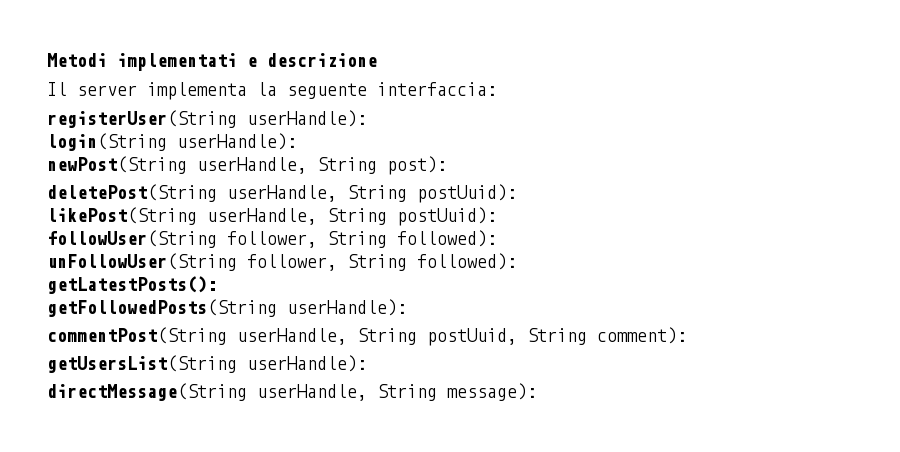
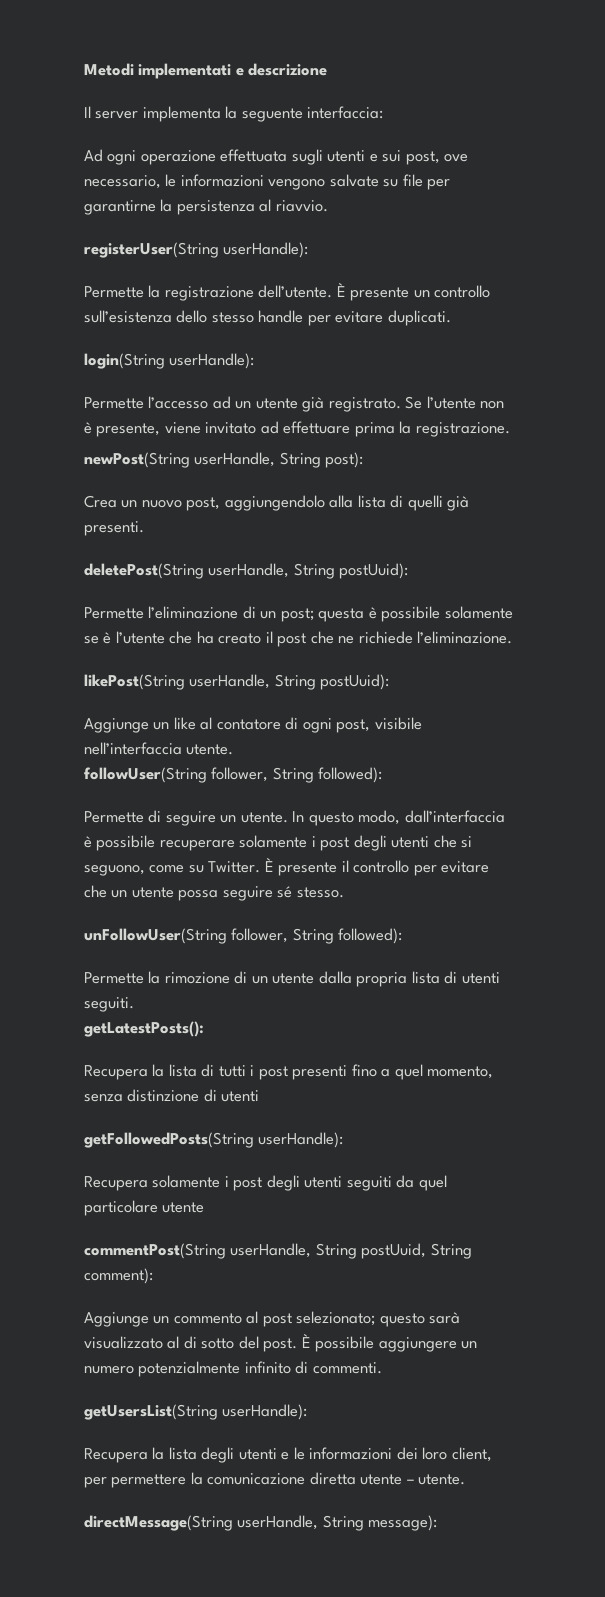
[47,110,367,128] [47,133,297,151] [47,156,447,175] [47,184,517,203] [47,207,497,226] [47,230,497,248] [47,253,517,271] [47,276,217,294] [47,299,407,317] registerUser(String userHandle): // login(String userHandle): // newPost(String userHandle, String post): // deletePost(String userHandle, String postUuid): // likePost(String userHandle, String postUuid): // followUser(String follower, String followed): // unFollowUser(String follower, String followed): // getLatestPosts(): // getFollowedPosts(String userHandle): -> [84,149,469,165] [84,174,451,190] [84,199,328,215] [84,242,309,258] [84,282,491,301] [84,310,451,326] [84,353,255,369] [84,396,505,412] [84,421,510,437] [84,452,364,468] [84,495,470,511] [84,521,144,536] [84,563,409,579] [84,606,513,622] [84,631,513,647] [84,674,390,690] [84,717,422,733] [84,742,234,755] [84,767,383,783] [84,810,505,826] [84,835,473,851] [84,857,490,876] [84,885,344,901] [84,928,403,944] [84,971,500,987] [84,997,134,1012] [84,1021,204,1037] [84,1064,494,1080] [84,1089,260,1102] [84,1132,344,1148] [84,1175,447,1191] [84,1200,205,1216] Ad ogni operazione effettuata sugli utenti e sui post, ove necessario, le informazioni vengono salvate su file per garantirne la persistenza al riavvio. // registerUser(String userHandle): // Permette la registrazione dell’utente. È presente un controllo sull’esistenza dello stesso handle per evitare duplicati. // login(String userHandle): // Permette l’accesso ad un utente già registrato. Se l’utente non è presente, viene invitato ad effettuare prima la registrazione. // newPost(String userHandle, String post): // Crea un nuovo post, aggiungendolo alla lista di quelli già presenti. // deletePost(String userHandle, String postUuid): // Permette l’eliminazione di un post; questa è possibile solamente se è l’utente che ha creato il post che ne richiede l’eliminazione. // likePost(String userHandle, String postUuid): // Aggiunge un like al contatore di ogni post, visibile nell’interfaccia utente. // followUser(String follower, String followed): // Permette di seguire un utente. In questo modo, dall’interfaccia è possibile recuperare solamente i post degli utenti che si seguono, come su Twitter. È presente il controllo per evitare che un utente possa seguire sé stesso. // unFollowUser(String follower, String followed): // Permette la rimozione di un utente dalla propria lista di utenti seguiti. // getLatestPosts(): // Recupera la lista di tutti i post presenti fino a quel momento, senza distinzione di utenti // getFollowedPosts(String userHandle): // Recupera solamente i post degli utenti seguiti da quel particolare utente
[47,355,367,373] getUsersList(String userHandle): -> [84,1311,461,1327] [84,1333,478,1352] [84,1361,382,1377] [84,1404,308,1420] [84,1447,492,1463] [84,1472,466,1488] Aggiunge un commento al post selezionato; questo sarà visualizzato al di sotto del post. È possibile aggiungere un numero potenzialmente infinito di commenti. // getUsersList(String userHandle): // Recupera la lista degli utenti e le informazioni dei loro client, per permettere la comunicazione diretta utente – utente.

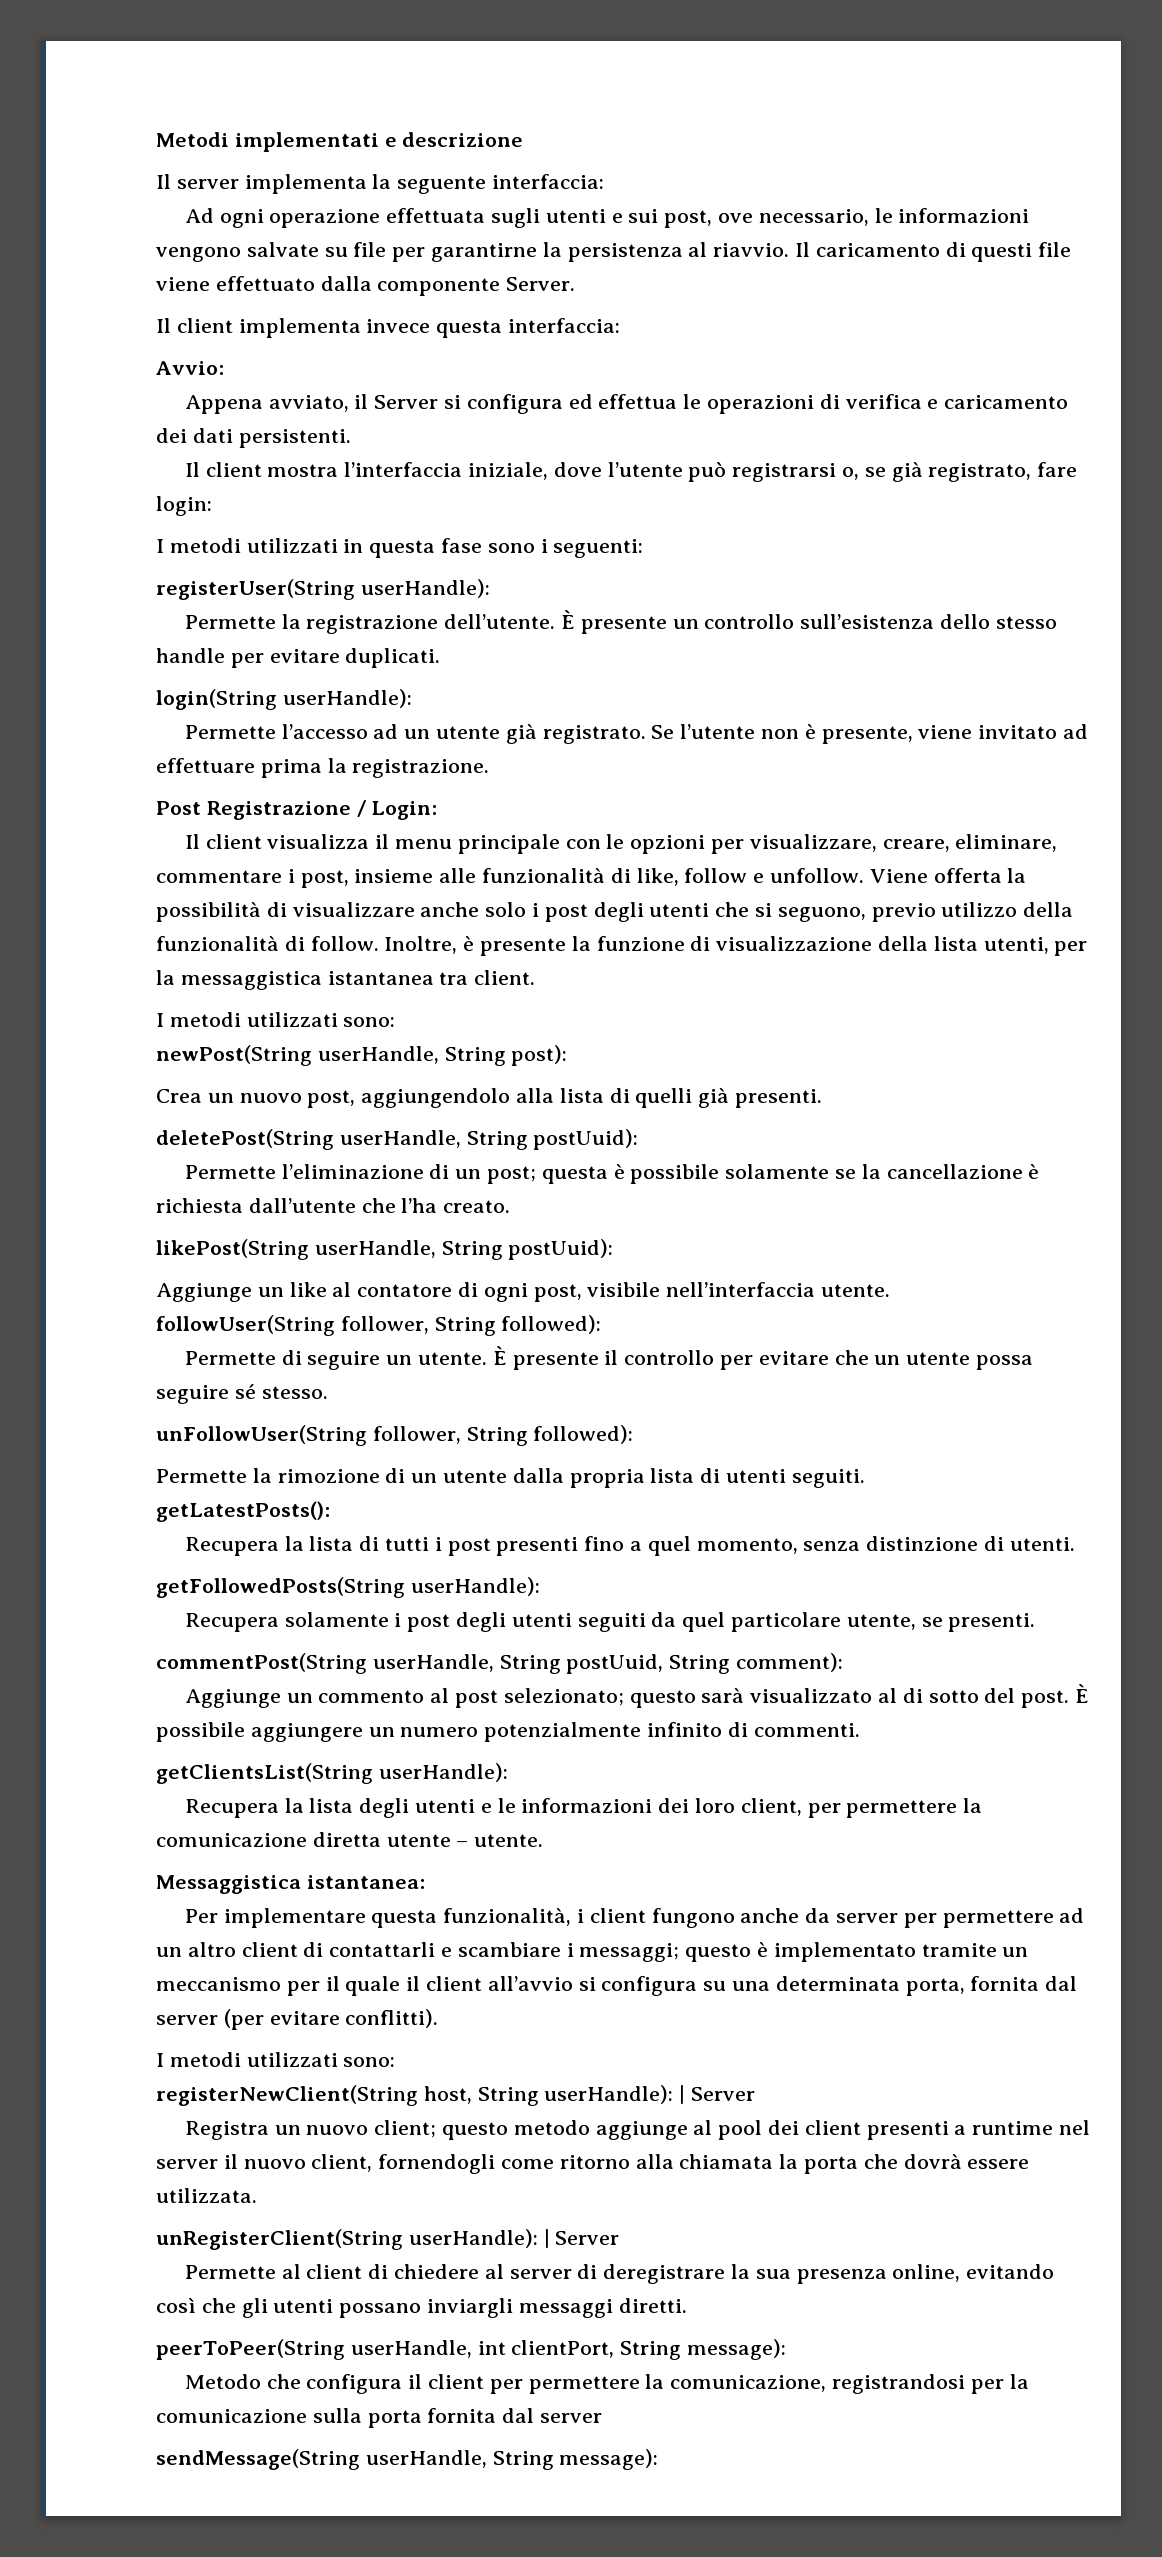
(328, 206) none -> [795,242,1072,262] [156,276,576,296] [156,318,621,338] [156,361,224,375] [184,394,1069,414] [156,428,351,448] [184,461,1078,482] [156,496,212,516] [156,538,644,558] Il caricamento di questi file viene effettuato dalla componente Server. // Il client implementa invece questa interfaccia: // Avvio: // Appena avviato, il Server si configura ed effettua le operazioni di verifica e caricamento dei dati persistenti. // Il client mostra l’interfaccia iniziale, dove l’utente può registrarsi o, se già registrato, fare login: // I metodi utilizzati in questa fase sono i seguenti:
(510, 429) none -> [156,800,438,820] [184,834,1058,854] [156,868,1027,888] [156,902,1074,922] [156,936,1088,956] [156,970,536,990] [156,1012,396,1027] // Post Registrazione / Login: // Il client visualizza il menu principale con le opzioni per visualizzare, creare, eliminare, commentare i post, insieme alle funzionalità di like, follow e unfollow. Viene offerta la possibilità di visualizzare anche solo i post degli utenti che si seguono, previo utilizzo della funzionalità di follow. Inoltre, è presente la funzione di visualizzazione della lista utenti, per la messaggistica istantanea tra client. // I metodi utilizzati sono:
[103,631,513,647] è l’utente che ha creato il post che ne richiede l’eliminazione. -> [861,1164,1040,1179] [156,1198,511,1213] la cancellazione è richiesta dall’utente che l’ha creato.
[292,810,505,826] [84,835,473,851] [84,861,261,876] In questo modo, dall’interfaccia è possibile recuperare solamente i post degli utenti che si seguono, come su Twitter. -> (487, 1358) none
[221,1090,260,1102] utenti -> [1009,1537,1075,1551] utenti.
[162,1202,205,1213] utente -> [846,1613,1036,1632] utente, se presenti.
[84,1404,218,1420] getUsersList(String -> [156,1763,373,1784] getClientsList(String
[84,1515,233,1531] directMessage(String -> [156,1875,425,1894] [184,1908,1085,1928] [156,1942,1029,1962] [156,1976,1078,1996] [156,2009,439,2030] [156,2052,396,2067] [156,2085,756,2106] [184,2120,1090,2140] [156,2154,1030,2174] [156,2188,257,2203] [156,2229,620,2250] [184,2264,1055,2284] [156,2298,687,2318] [156,2339,786,2360] [184,2374,1029,2394] [156,2408,603,2428] [156,2449,360,2470] Messaggistica istantanea: // Per implementare questa funzionalità, i client fungono anche da server per permettere ad un altro client di contattarli e scambiare i messaggi; questo è implementato tramite un meccanismo per il quale il client all’avvio si configura su una determinata porta, fornita dal server (per evitare conflitti). // I metodi utilizzati sono: // registerNewClient(String host, String userHandle): | Server // Registra un nuovo client; questo metodo aggiunge al pool dei client presenti a runtime nel server il nuovo client, fornendogli come ritorno alla chiamata la porta che dovrà essere utilizzata. // unRegisterClient(String userHandle): | Server // Permette al client di chiedere al server di deregistrare la sua presenza online, evitando così che gli utenti possano inviargli messaggi diretti. // peerToPeer(String userHandle, int clientPort, String message): // Metodo che configura il client per permettere la comunicazione, registrandosi per la comunicazione sulla porta fornita dal server // sendMessage(String

